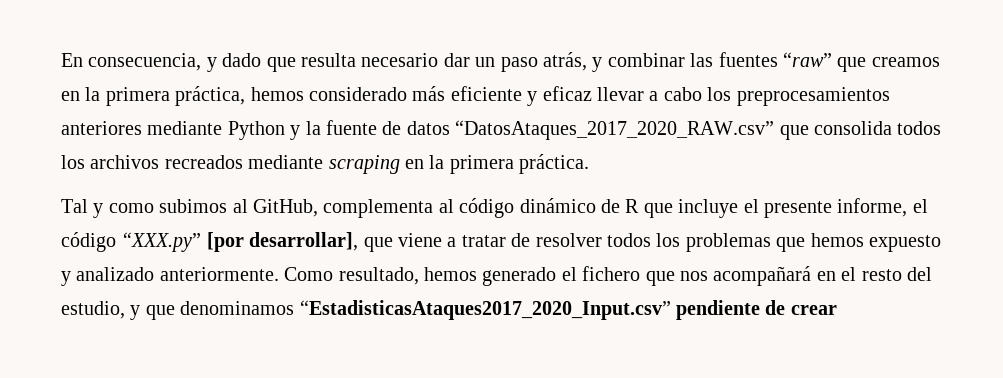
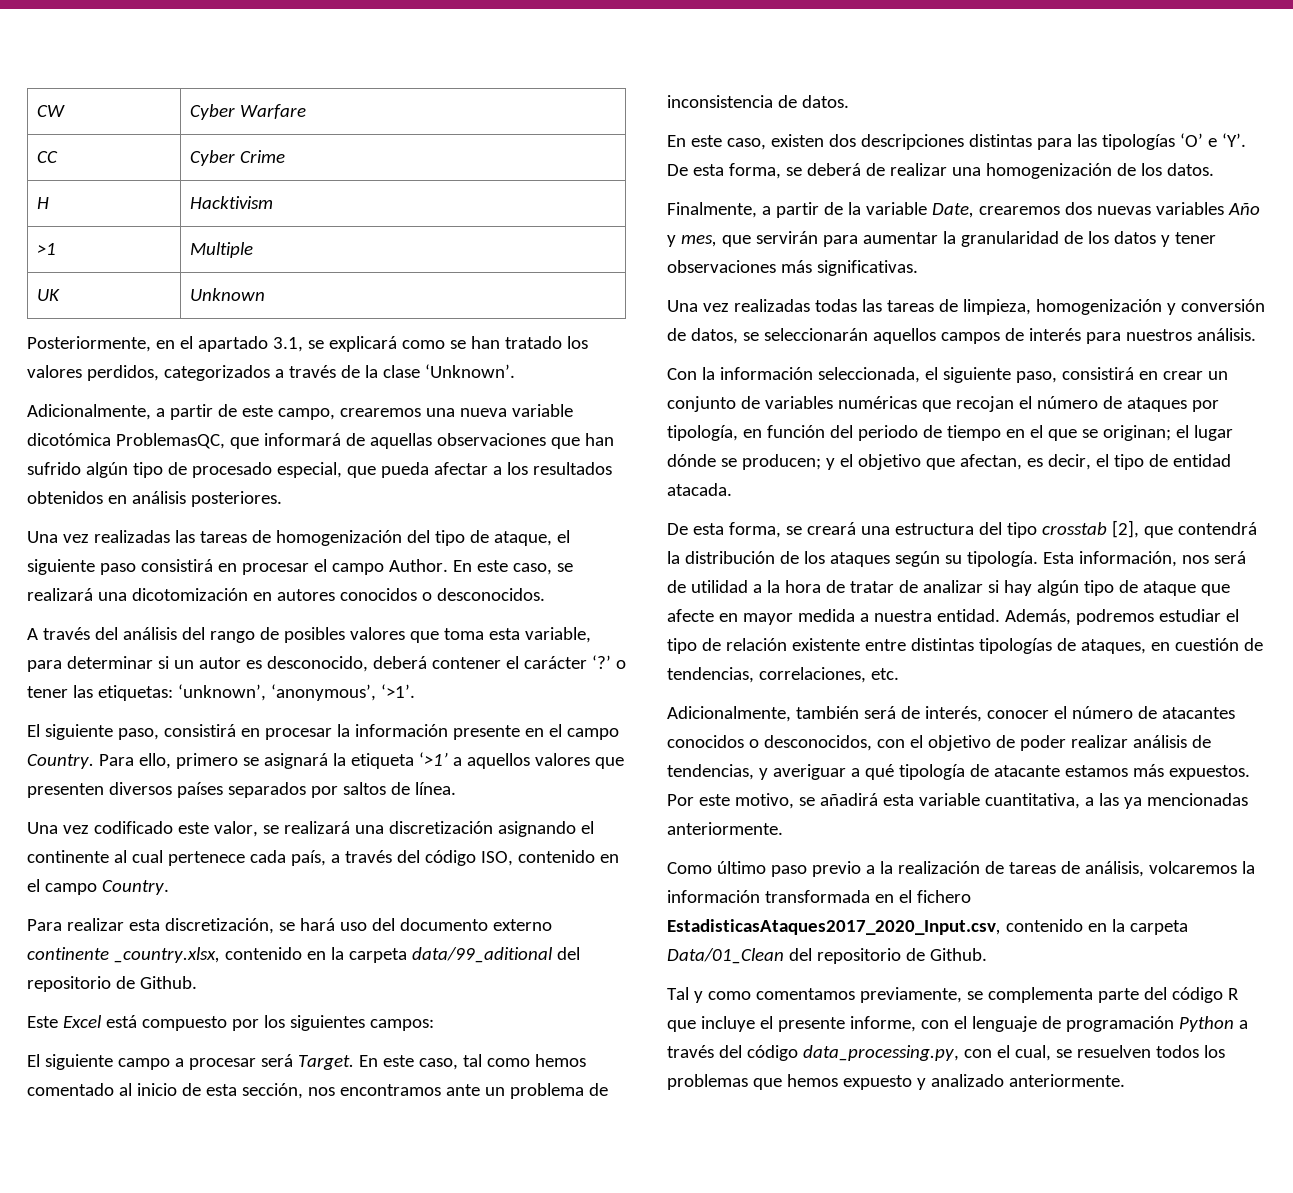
[61,52,940,72] [61,86,890,106] [61,120,942,140] [61,154,590,174] [61,198,620,218] En consecuencia, y dado que resulta necesario dar un paso atrás, y combinar las fuentes “raw” que creamos en la primera práctica, hemos considerado más eficiente y eficaz llevar a cabo los preprocesamientos anteriores mediante Python y la fuente de datos “DatosAtaques_2017_2020_RAW.csv” que consolida todos los archivos recreados mediante scraping en la primera práctica. // Tal y como subimos al GitHub, complementa al código dinámico de -> [36,105,65,117] [189,104,306,120] [36,151,58,163] [189,150,285,166] [36,197,49,209] [189,196,273,209] [36,243,56,255] [189,242,253,258] [36,289,60,301] [189,288,265,301] [27,336,588,352] [27,364,515,381] [27,404,573,420] [27,433,614,449] [27,462,612,478] [27,491,282,507] [27,530,570,546] [27,559,573,575] [27,588,545,601] [27,627,591,643] [27,655,626,672] [27,684,415,701] [27,724,619,740] [27,752,624,769] [27,782,456,798] [27,821,594,837] [27,850,619,866] [27,879,169,895] [27,918,552,934] [27,947,580,963] [27,976,197,992] [27,1015,434,1031] [27,1054,586,1070] [27,1083,608,1099] [667,95,849,108] [667,133,1246,150] [667,163,1214,179] [667,202,1260,218] [667,231,1216,247] [667,260,918,276] [667,299,1265,315] [667,328,1256,344] [667,367,1228,383] [667,396,1219,412] [667,425,1233,441] [667,454,1231,470] [667,483,732,496] [667,520,1257,538] [667,551,1246,567] [667,580,1230,596] [667,609,1239,625] [667,638,1263,654] [667,667,899,683] [667,706,1235,722] [667,735,1211,751] [667,764,1250,780] [667,793,1248,809] [667,822,783,835] [667,861,1255,877] [667,890,971,903] [667,919,1188,935] [667,948,987,964] [667,987,1223,1003] CW | Cyber Warfare // CC | Cyber Crime // H | Hacktivism // >1 | Multiple // UK | Unknown // Posteriormente, en el apartado 3.1, se explicará como se han tratado los valores perdidos, categorizados a través de la clase ‘Unknown’. // Adicionalmente, a partir de este campo, crearemos una nueva variable dicotómica ProblemasQC, que informará de aquellas observaciones que han sufrido algún tipo de procesado especial, que pueda afectar a los resultados obtenidos en análisis posteriores. // Una vez realizadas las tareas de homogenización del tipo de ataque, el siguiente paso consistirá en procesar el campo Author. En este caso, se realizará una dicotomización en autores conocidos o desconocidos. // A través del análisis del rango de posibles valores que toma esta variable, para determinar si un autor es desconocido, deberá contener el carácter ‘?’ o tener las etiquetas: ‘unknown’, ‘anonymous’, ‘>1’. // El siguiente paso, consistirá en procesar la información presente en el campo Country. Para ello, primero se asignará la etiqueta ‘>1’ a aquellos valores que presenten diversos países separados por saltos de línea. // Una vez codificado este valor, se realizará una discretización asignando el continente al cual pertenece cada país, a través del código ISO, contenido en el campo Country. // Para realizar esta discretización, se hará uso del documento externo continente _country.xlsx, contenido en la carpeta data/99_aditional del repositorio de Github. // Este Excel está compuesto por los siguientes campos: // El siguiente campo a procesar será Target. En este caso, tal como hemos comentado al inicio de esta sección, nos encontramos ante un problema de inconsistencia de datos. // En este caso, existen dos descripciones distintas para las tipologías ‘O’ e ‘Y’. De esta forma, se deberá de realizar una homogenización de los datos. // Finalmente, a partir de la variable Date, crearemos dos nuevas variables Año y mes, que servirán para aumentar la granularidad de los datos y tener observaciones más significativas. // Una vez realizadas todas las tareas de limpieza, homogenización y conversión de datos, se seleccionarán aquellos campos de interés para nuestros análisis. // Con la información seleccionada, el siguiente paso, consistirá en crear un conjunto de variables numéricas que recojan el número de ataques por tipología, en función del periodo de tiempo en el que se originan; el lugar dónde se producen; y el objetivo que afectan, es decir, el tipo de entidad atacada. // De esta forma, se creará una estructura del tipo crosstab [2], que contendrá la distribución de los ataques según su tipología. Esta información, nos será de utilidad a la hora de tratar de analizar si hay algún tipo de ataque que afecte en mayor medida a nuestra entidad. Además, podremos estudiar el tipo de relación existente entre distintas tipologías de ataques, en cuestión de tendencias, correlaciones, etc. // Adicionalmente, también será de interés, conocer el número de atacantes conocidos o desconocidos, con el objetivo de poder realizar análisis de tendencias, y averiguar a qué tipología de atacante estamos más expuestos. Por este motivo, se añadirá esta variable cuantitativa, a las ya mencionadas anteriormente. // Como último paso previo a la realización de tareas de análisis, volcaremos la información transformada en el fichero EstadisticasAtaques2017_2020_Input.csv, contenido en la carpeta Data/01_Clean del repositorio de Github. // Tal y como comentamos previamente, se complementa parte del código
[912,199,928,213] [61,232,602,252] el código “XXX.py” [por desarrollar], que viene a tratar de resolver -> [920,1016,1248,1032] [667,1045,1151,1061] con el lenguaje de programación Python a través del código data_processing.py, con el cual, se resuelven
[284,266,932,286] [61,300,837,320] Como resultado, hemos generado el fichero que nos acompañará en el resto del estudio, y que denominamos “EstadisticasAtaques2017_2020_Input.csv” pendiente de crear -> (1125, 1080) none

